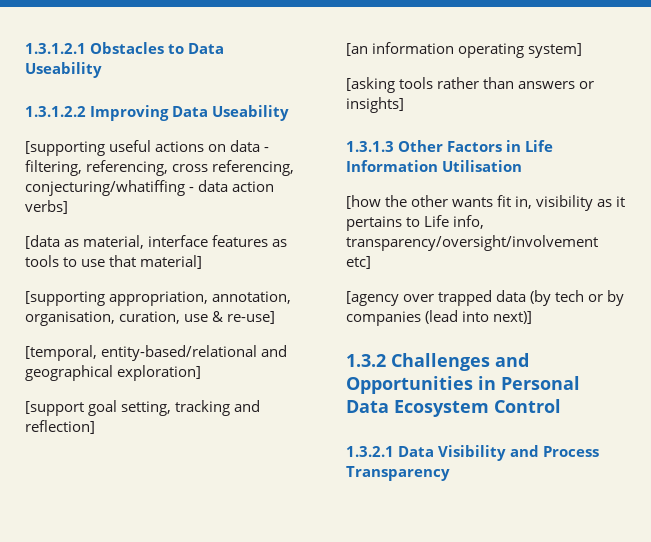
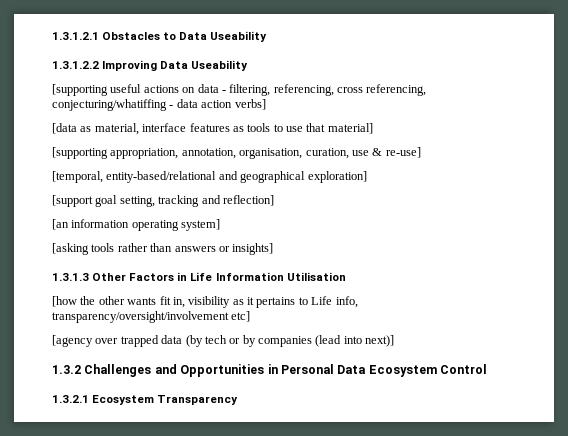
[398,445,600,461] Data Visibility and Process -> [92,395,155,405] Ecosystem

